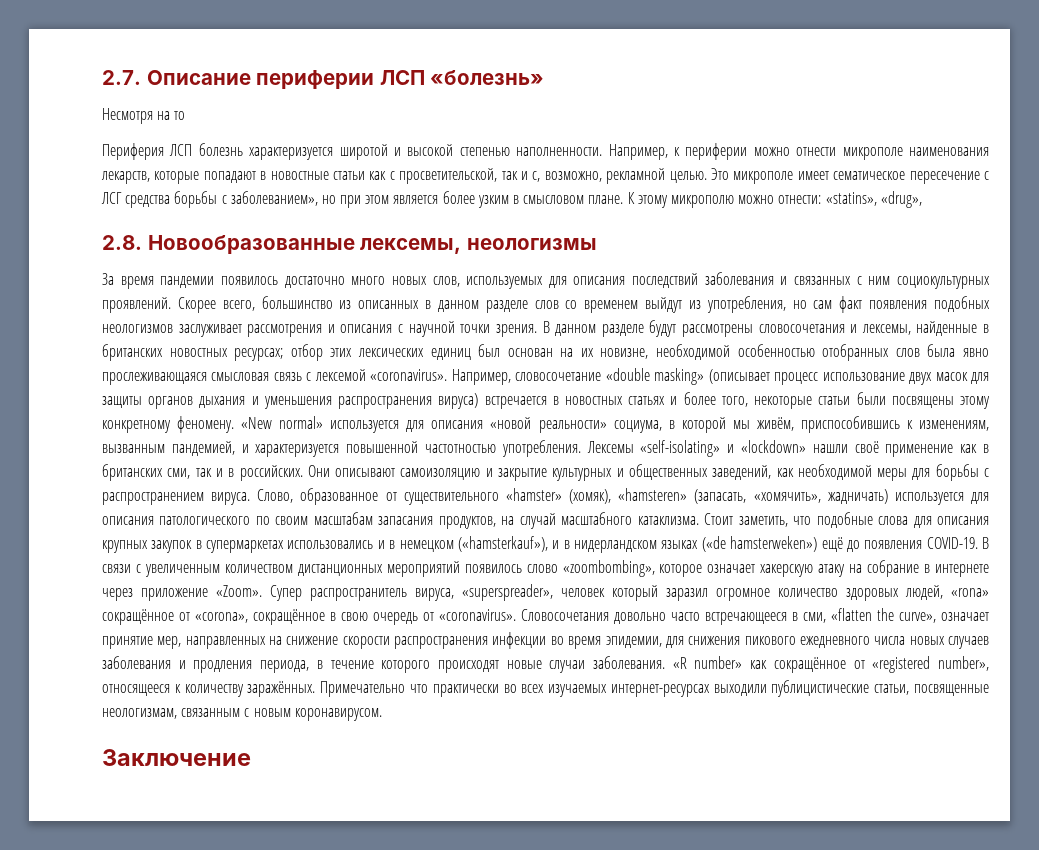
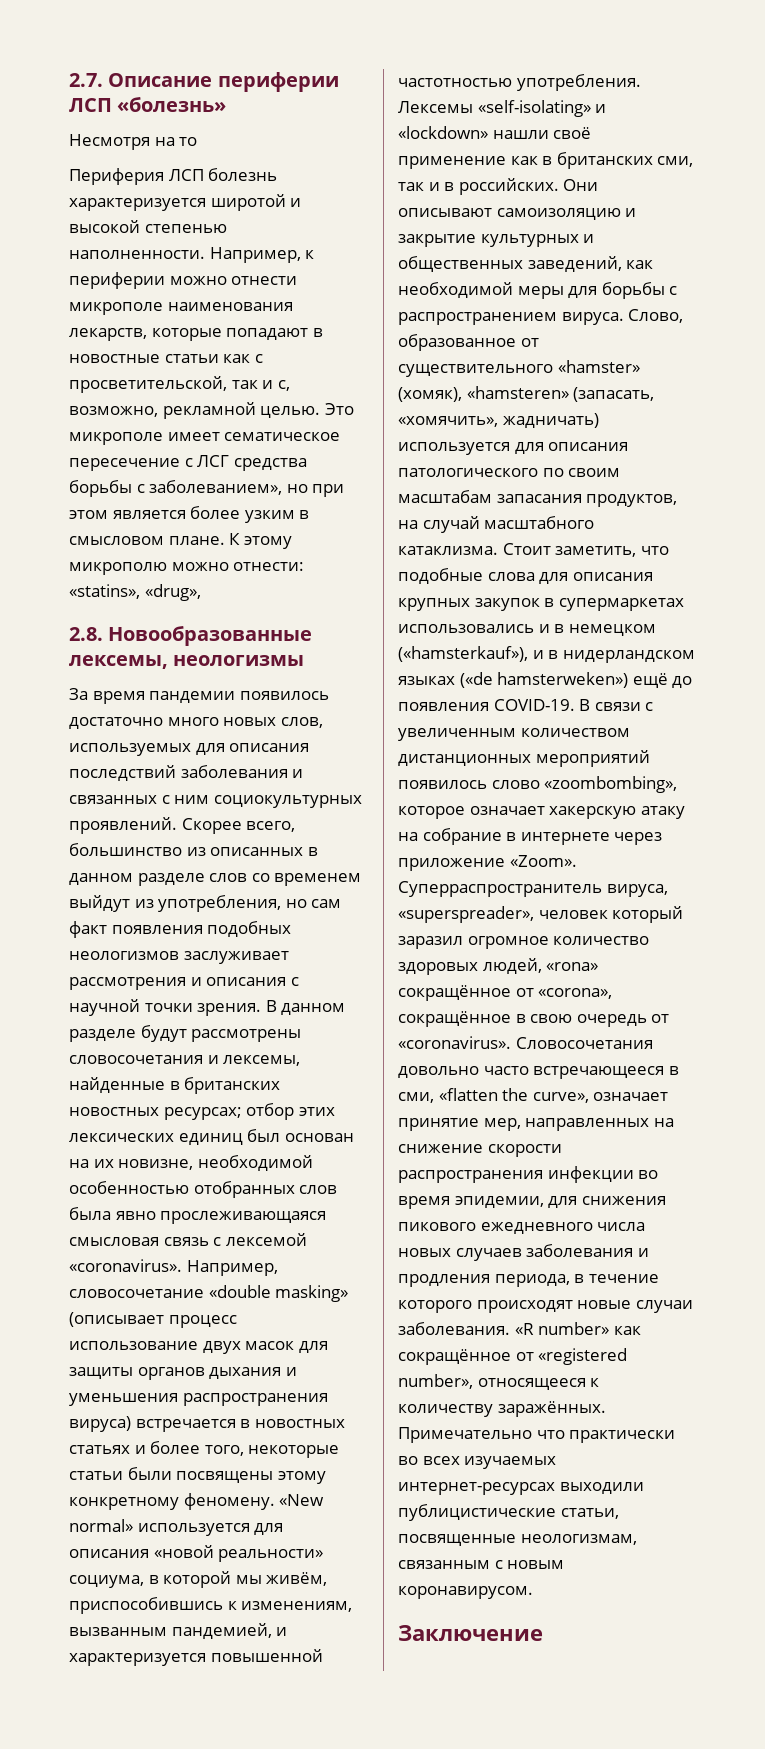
[270,585,407,601] Супер распространитель -> [398,881,602,897] Суперраспространитель

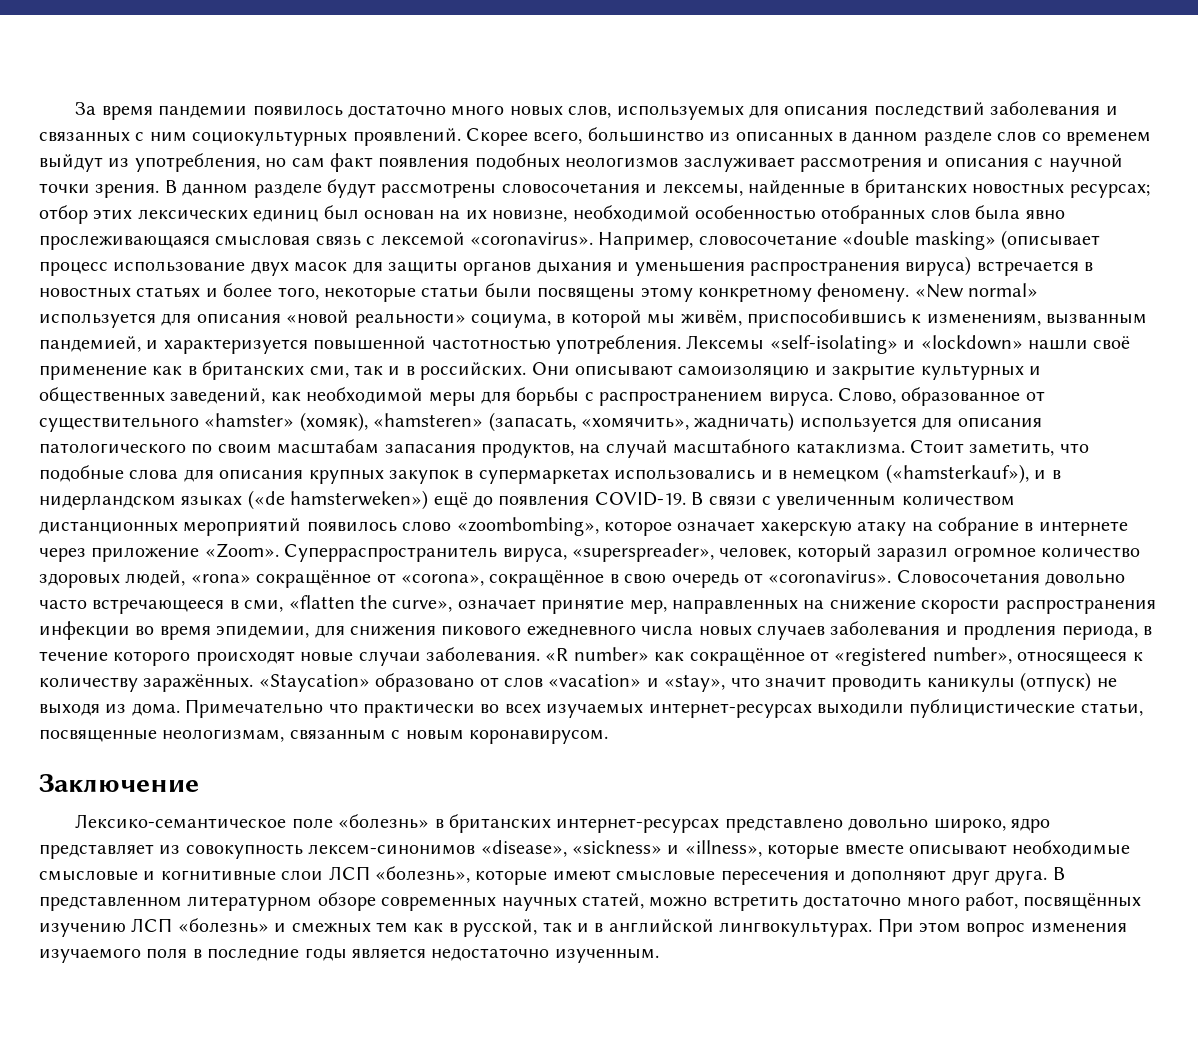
[69,72,339,92] [69,97,227,113] [69,134,198,150] [69,168,278,185] [69,194,302,211] [69,220,227,233] [69,247,315,263] [69,272,298,289] [69,302,293,315] [69,328,323,341] [69,354,263,363] [69,376,290,393] [69,402,354,419] [69,432,341,445] [69,455,307,471] [69,480,345,497] [69,506,310,523] [69,533,292,549] [69,562,305,575] [69,584,201,601] [69,626,313,646] [69,655,305,669] 2.7. Описание периферии ЛСП «болезнь» // Несмотря на то // Периферия ЛСП болезнь характеризуется широтой и высокой степенью наполненности. Например, к периферии можно отнести микрополе наименования лекарств, которые попадают в новостные статьи как с просветительской, так и с, возможно, рекламной целью. Это микрополе имеет сематическое пересечение с ЛСГ средства борьбы с заболеванием», но при этом является более узким в смысловом плане. К этому микрополю можно отнести: «statins», «drug», // 2.8. Новообразованные лексемы, неологизмы // -> (75, 108) none
[538,910,608,919] человек -> [719,547,792,560] человек,
(606, 1409) none -> [258,672,1117,692] [39,703,180,716] «Staycation» образовано от слов «vacation» и «stay», что значит проводить каникулы (отпуск) не выходя из дома.
(543, 1633) none -> [75,814,1051,833] [39,840,1131,859] [39,866,1065,885] [39,892,1142,911] [39,918,1127,937] [39,948,659,963] // Лексико-семантическое поле «болезнь» в британских интернет-ресурсах представлено довольно широко, ядро представляет из совокупность лексем-синонимов «disease», «sickness» и «illness», которые вместе описывают необходимые смысловые и когнитивные слои ЛСП «болезнь», которые имеют смысловые пересечения и дополняют друг друга. В представленном литературном обзоре современных научных статей, можно встретить достаточно много работ, посвящённых изучению ЛСП «болезнь» и смежных тем как в русской, так и в английской лингвокультурах. При этом вопрос изменения изучаемого поля в последние годы является недостаточно изученным.

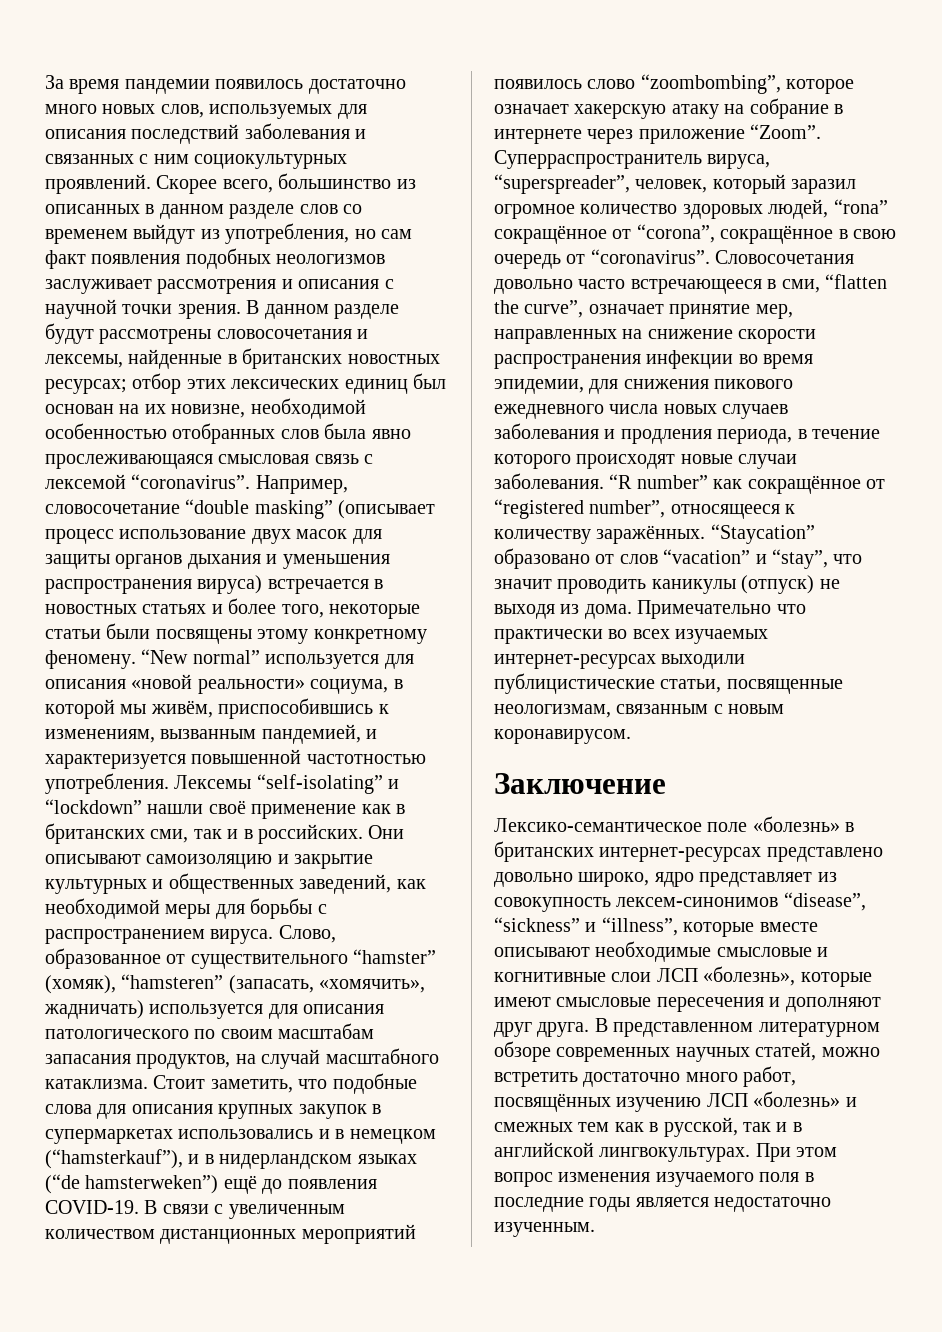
[469,232,593,245] «coronavirus». -> [131,474,251,489] “coronavirus”.
[842,231,996,250] «double masking» -> [185,499,333,519] “double masking”
[914,283,1039,298] «New normal» -> [141,649,260,664] “New normal”
[769,335,1023,354] «self-isolating» и «lockdown» -> [256,774,400,794] [45,799,142,814] “self-isolating” и “lockdown”
[204,412,484,432] «hamster» (хомяк), «hamsteren» -> [353,949,437,964] [45,974,224,994] “hamster” (хомяк), “hamsteren”
[885,464,1029,484] («hamsterkauf»), -> [45,1149,183,1169] (“hamsterkauf”),
[247,490,429,510] («de hamsterweken») -> [45,1174,219,1194] (“de hamsterweken”)
[456,517,599,536] «zoombombing», -> [640,74,781,94] “zoombombing”,
[204,543,279,558] «Zoom». -> [750,124,822,139] “Zoom”.
[572,543,714,562] «superspreader», -> [494,174,630,194] “superspreader”,
[190,570,484,588] «rona» сокращённое от «corona», -> [833,199,888,214] [494,224,715,244] “rona” сокращённое от “corona”,
[768,570,892,583] «coronavirus». -> [590,249,710,264] “coronavirus”.
[288,595,453,612] «flatten the curve», -> [825,274,887,289] [494,300,584,318] “flatten the curve”,
[545,647,649,661] «R number» -> [609,474,708,489] “R number”
[834,647,1012,666] «registered number», -> [494,499,666,519] “registered number”,
[258,674,370,692] «Staycation» -> [710,524,815,544] “Staycation”
[548,674,726,692] «vacation» и «stay», -> [663,549,828,569] “vacation” и “stay”,
[480,840,762,857] «disease», «sickness» и «illness», -> [783,892,866,911] [494,917,678,936] “disease”, “sickness” и “illness”,

